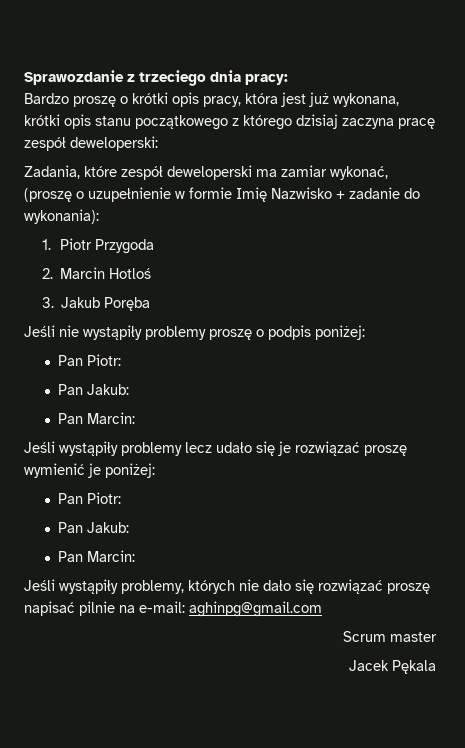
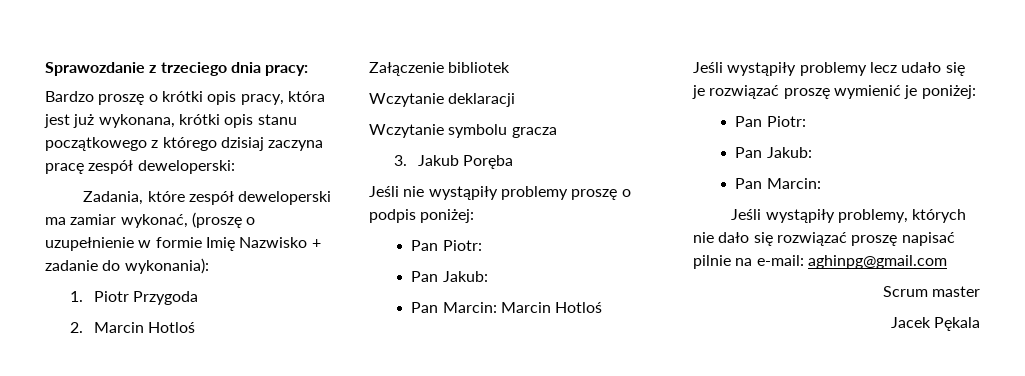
(152, 273) none -> [369,62,511,76] [369,93,516,107] [369,124,557,138] // Załączenie bibliotek // Wczytanie deklaracji // Wczytanie symbolu gracza
(135, 418) none -> [500,302,603,313] Marcin Hotloś

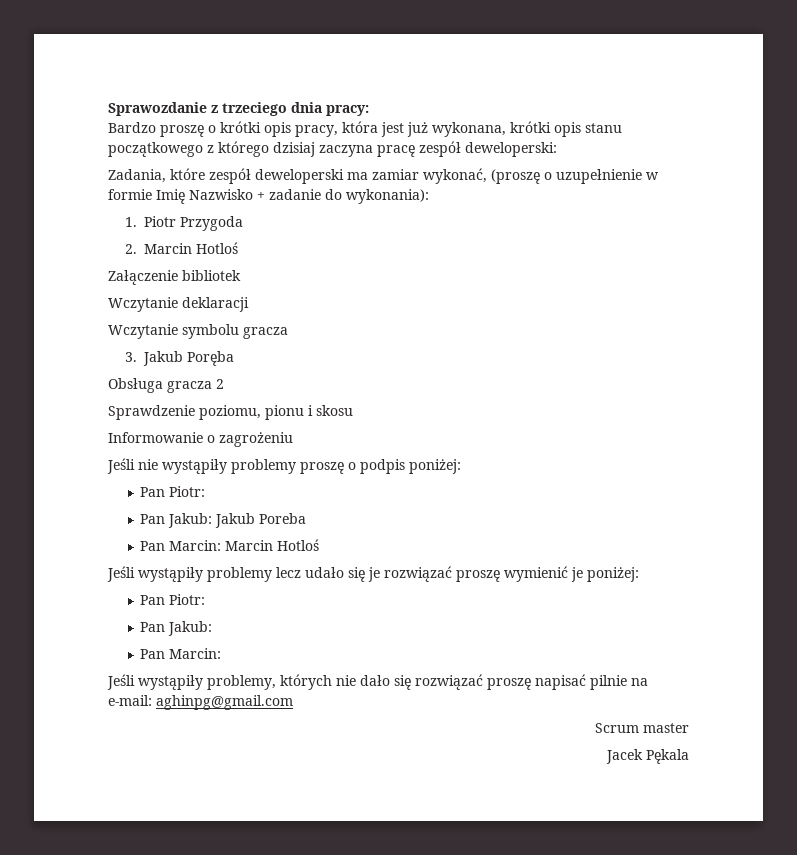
(514, 162) none -> [108,378,224,393] [108,405,353,420] [108,432,293,447] // Obsługa gracza 2 // Sprawdzenie poziomu, pionu i skosu // Informowanie o zagrożeniu
(488, 276) none -> [215,513,307,528] Jakub Poreba

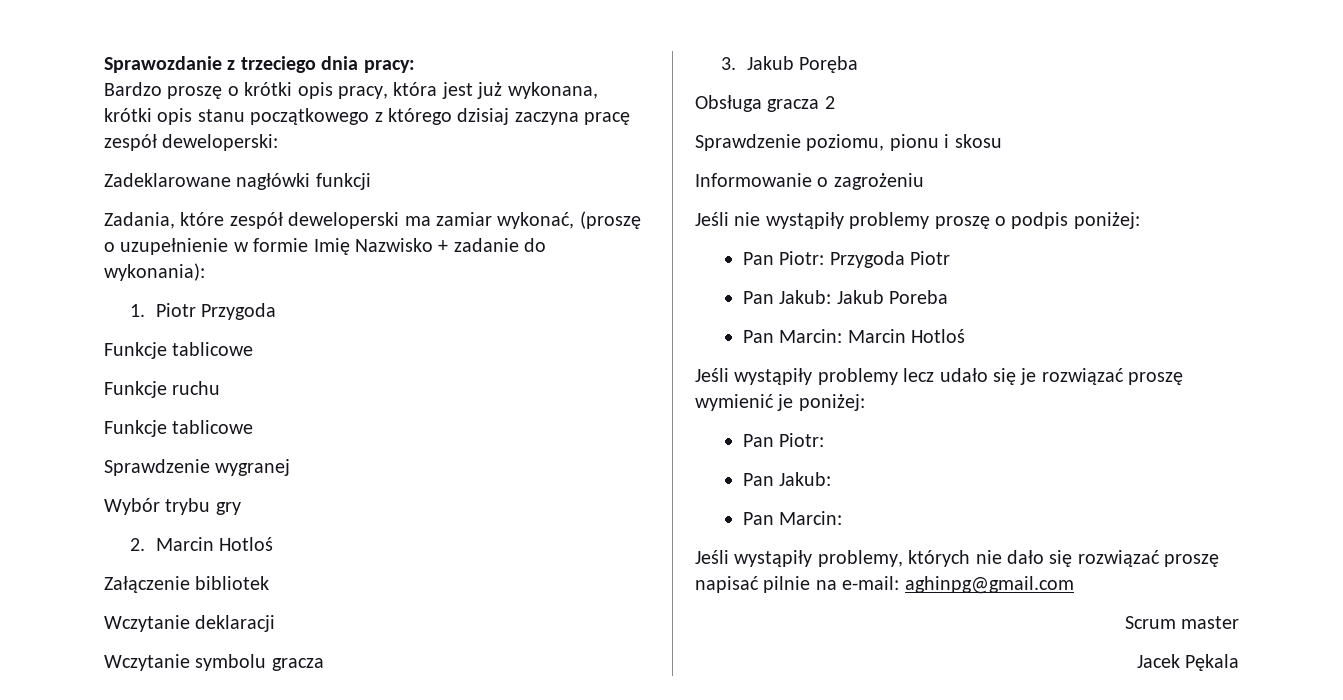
(557, 149) none -> [104,173,371,190] // Zadeklarowane nagłówki funkcji
(243, 223) none -> [104,342,254,359] [104,381,221,398] [104,420,254,437] [104,459,291,476] [104,498,241,515] // Funkcje tablicowe // Funkcje ruchu // Funkcje tablicowe // Sprawdzenie wygranej // Wybór trybu gry
(206, 491) none -> [829,251,951,268] Przygoda Piotr

